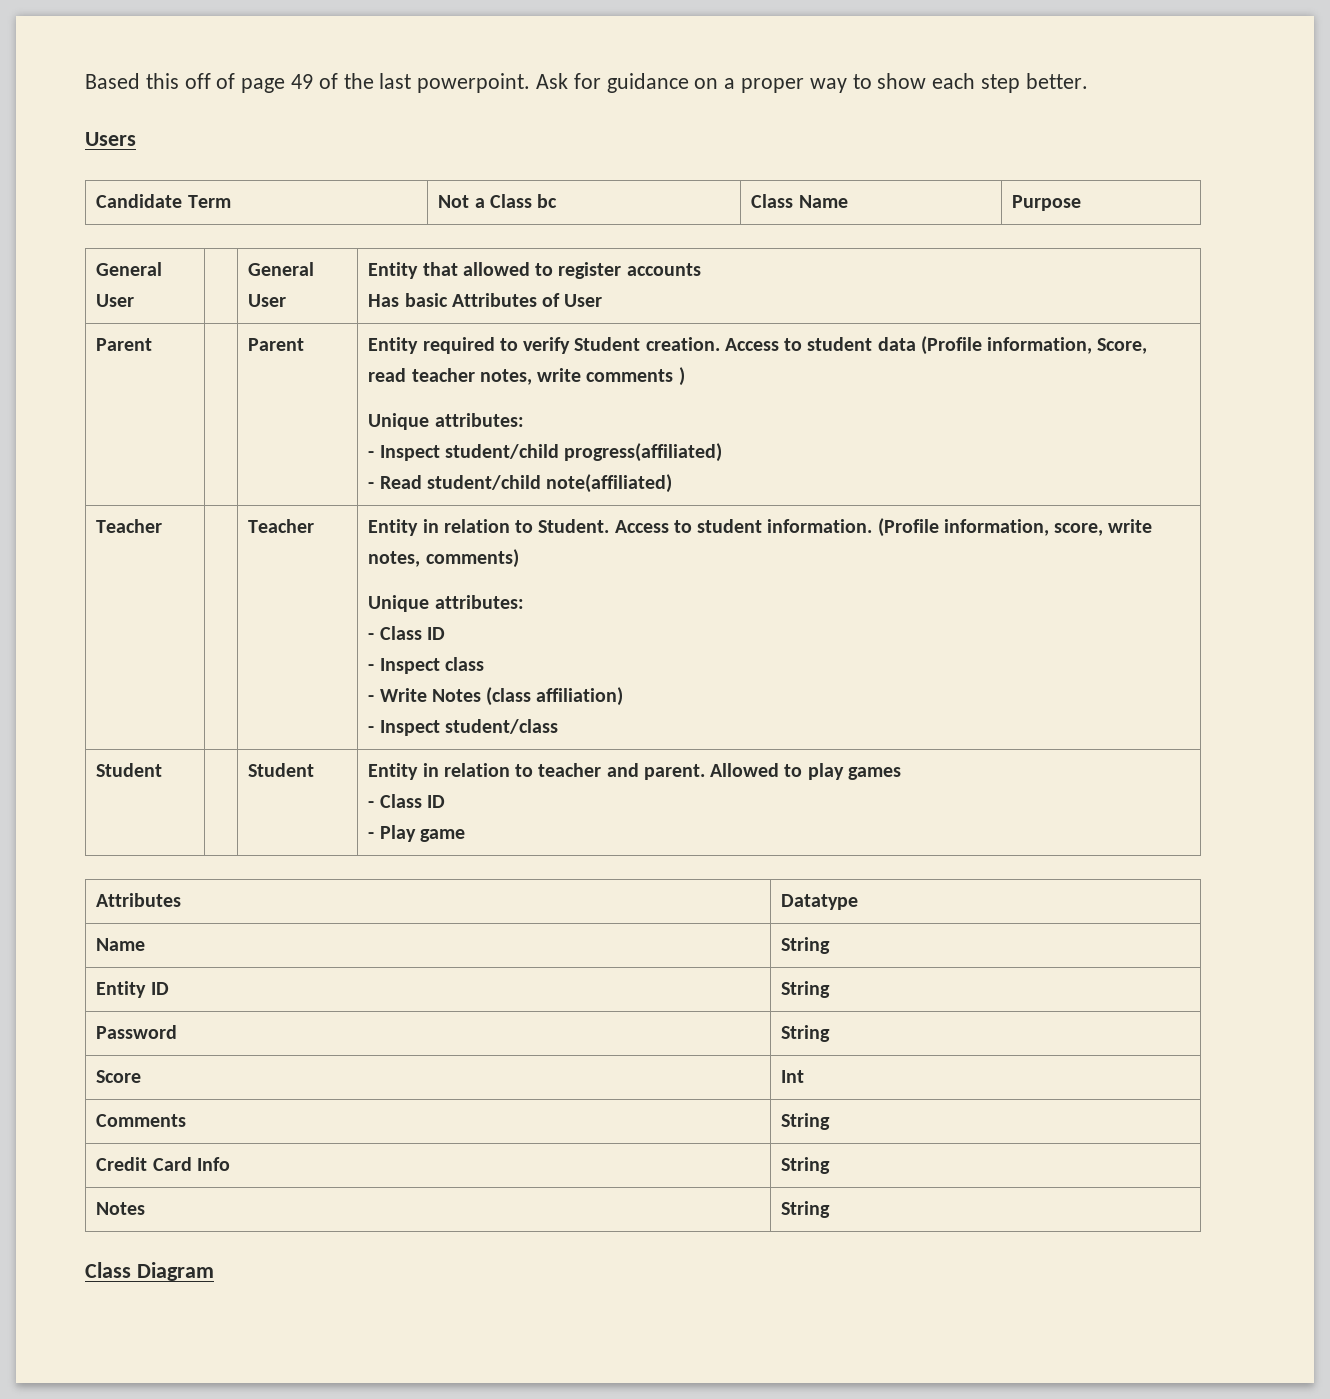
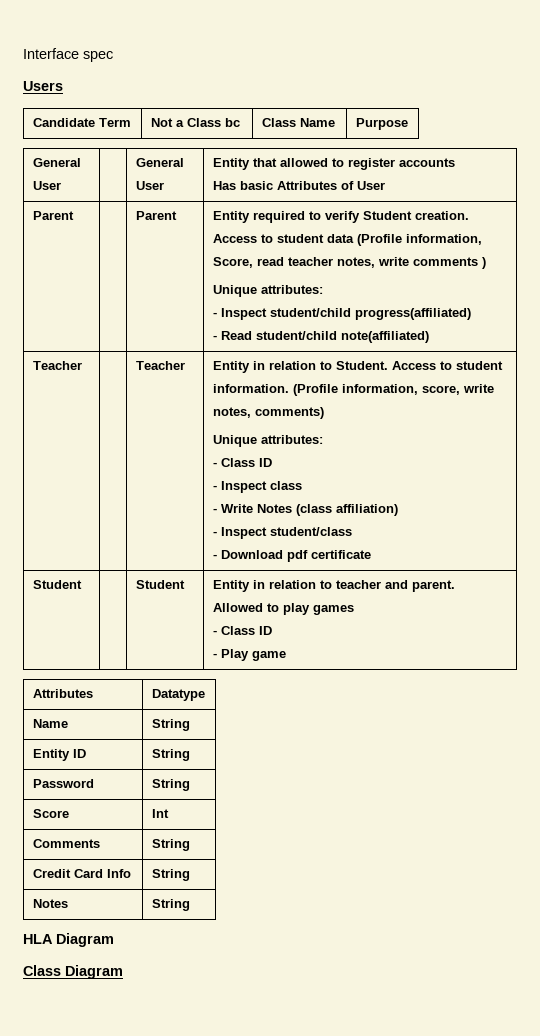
[85,73,1088,93] Based this off of page 49 of the last powerpoint. Ask for guidance on a proper way to show each step better. -> [23,48,113,62] Interface spec
(558, 726) none -> [212,550,371,562] // - Download pdf certificate
(831, 1209) none -> [23,933,114,947] // HLA Diagram

